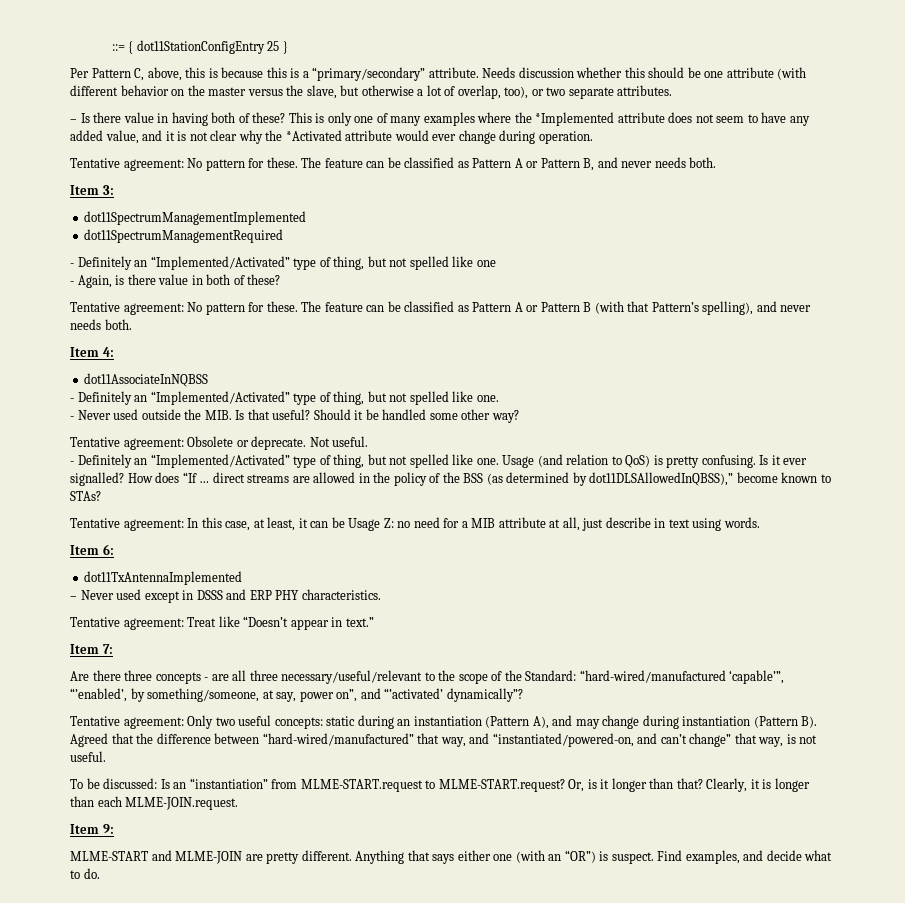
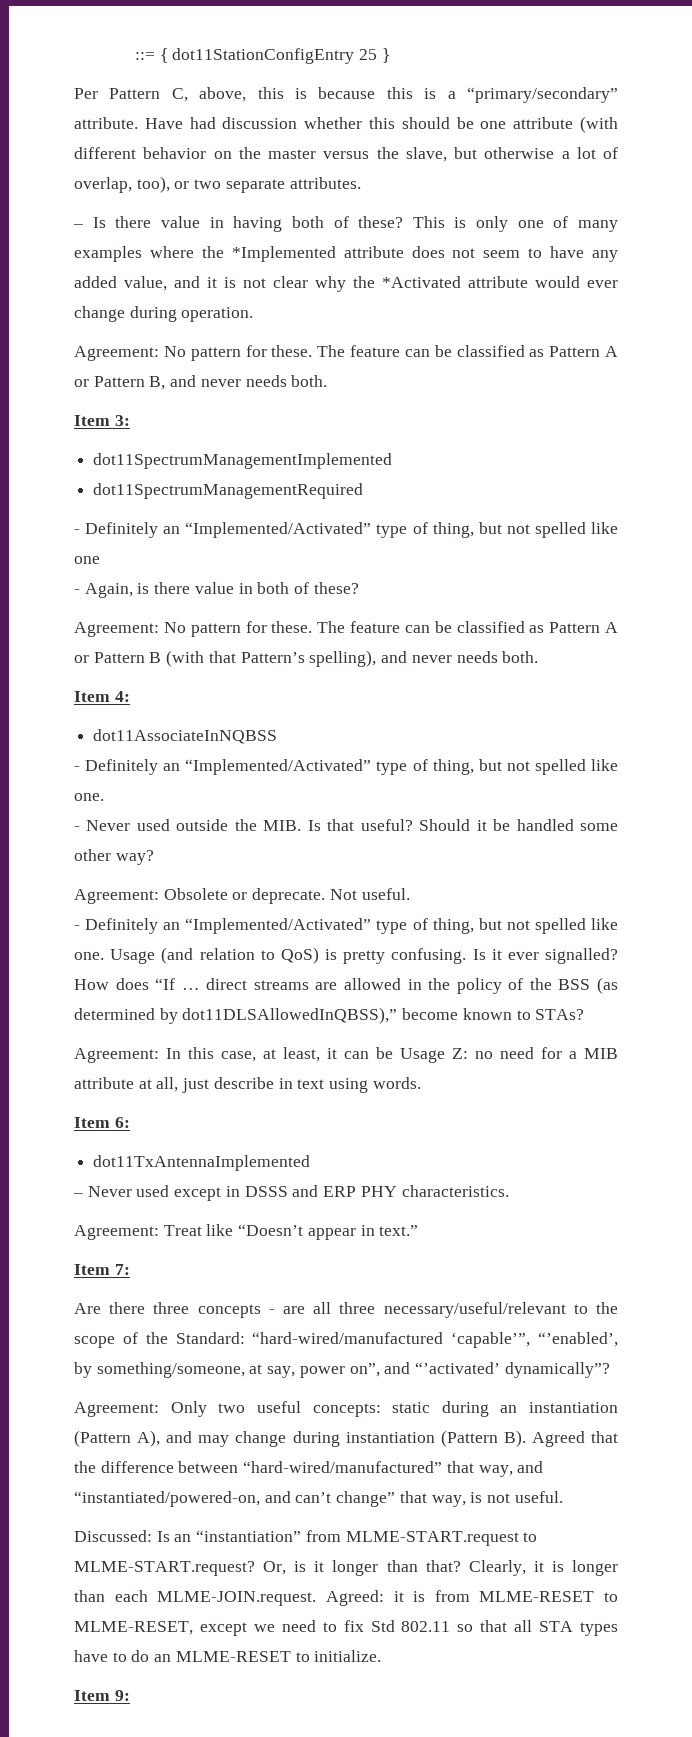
[482,67,516,78] Needs -> [144,117,216,129] Have had
[70,158,184,171] Tentative agreement: -> [74,346,159,361] Agreement:
[70,302,184,315] Tentative agreement: -> [74,622,159,637] Agreement:
[70,437,184,450] Tentative agreement: -> [74,889,159,904] Agreement:
[70,518,184,531] Tentative agreement: -> [74,1048,159,1063] Agreement:
[70,617,184,630] Tentative agreement: -> [74,1225,159,1240] Agreement:
[70,716,184,729] Tentative agreement: -> [74,1402,159,1417] Agreement:
[70,778,158,789] To be discussed: -> [74,1530,152,1542] Discussed:
[70,824,114,834] [70,850,833,864] [70,868,100,879] // Item 9: // MLME-START and MLME-JOIN are pretty different. Anything that says either one (with an “OR”) is suspect. Find examples, and decide what to do. -> [325,1590,618,1606] [74,1620,619,1636] [74,1650,382,1662] [74,1690,130,1701] Agreed: it is from MLME-RESET to MLME-RESET, except we need to fix Std 802.11 so that all STA types have to do an MLME-RESET to initialize. // Item 9:

